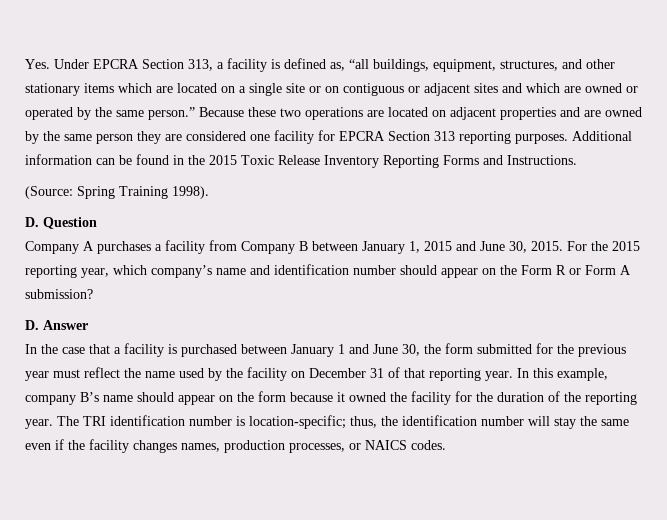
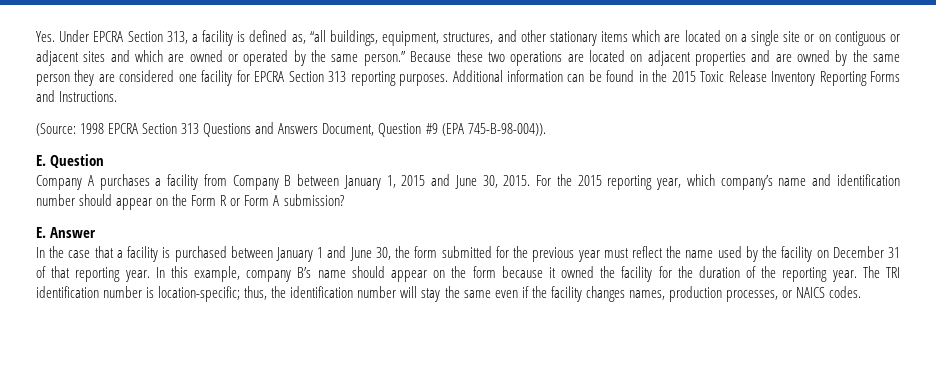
[77,186,209,199] [25,217,39,227] Spring Training 1998). // D. -> [80,122,546,137] [36,155,46,166] 1998 EPCRA Section 313 Questions and Answers Document, Question #9 (EPA 745-B-98-004)). // E.
[25,320,39,330] D. -> [36,227,46,238] E.

